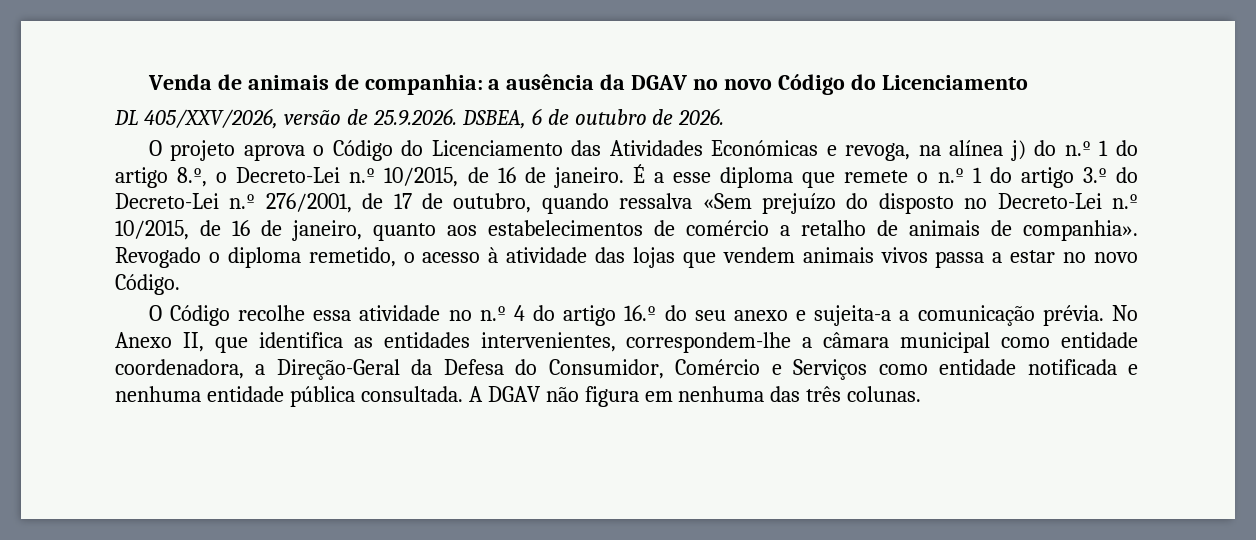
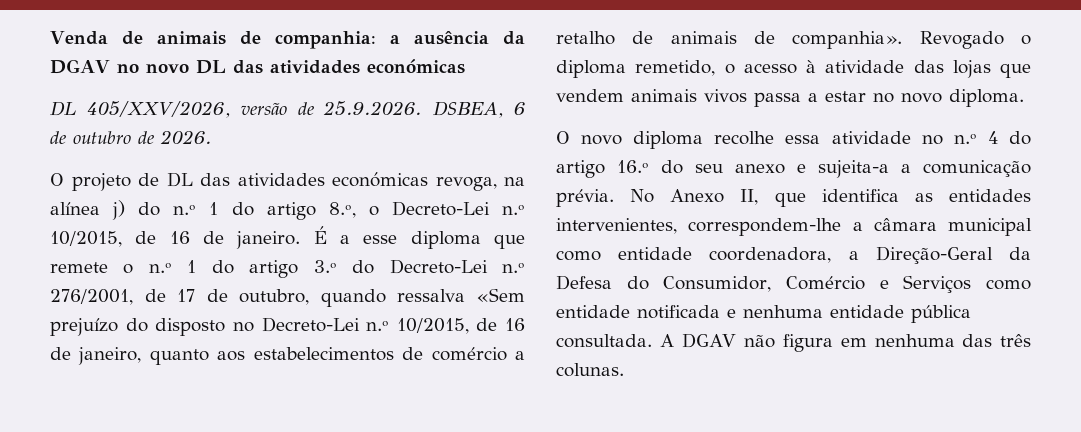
[778,74,1028,95] Código do Licenciamento -> [195,59,465,74] DL das atividades económicas
[243,140,837,161] aprova o Código do Licenciamento das Atividades Económicas e -> [138,172,428,187] de DL das atividades económicas
[115,274,180,295] [148,305,230,326] Código. // O Código -> [949,89,1024,107] [556,131,704,149] diploma. // O novo diploma

